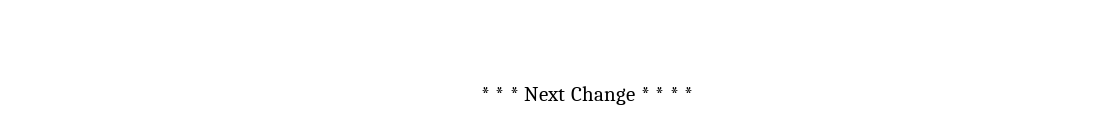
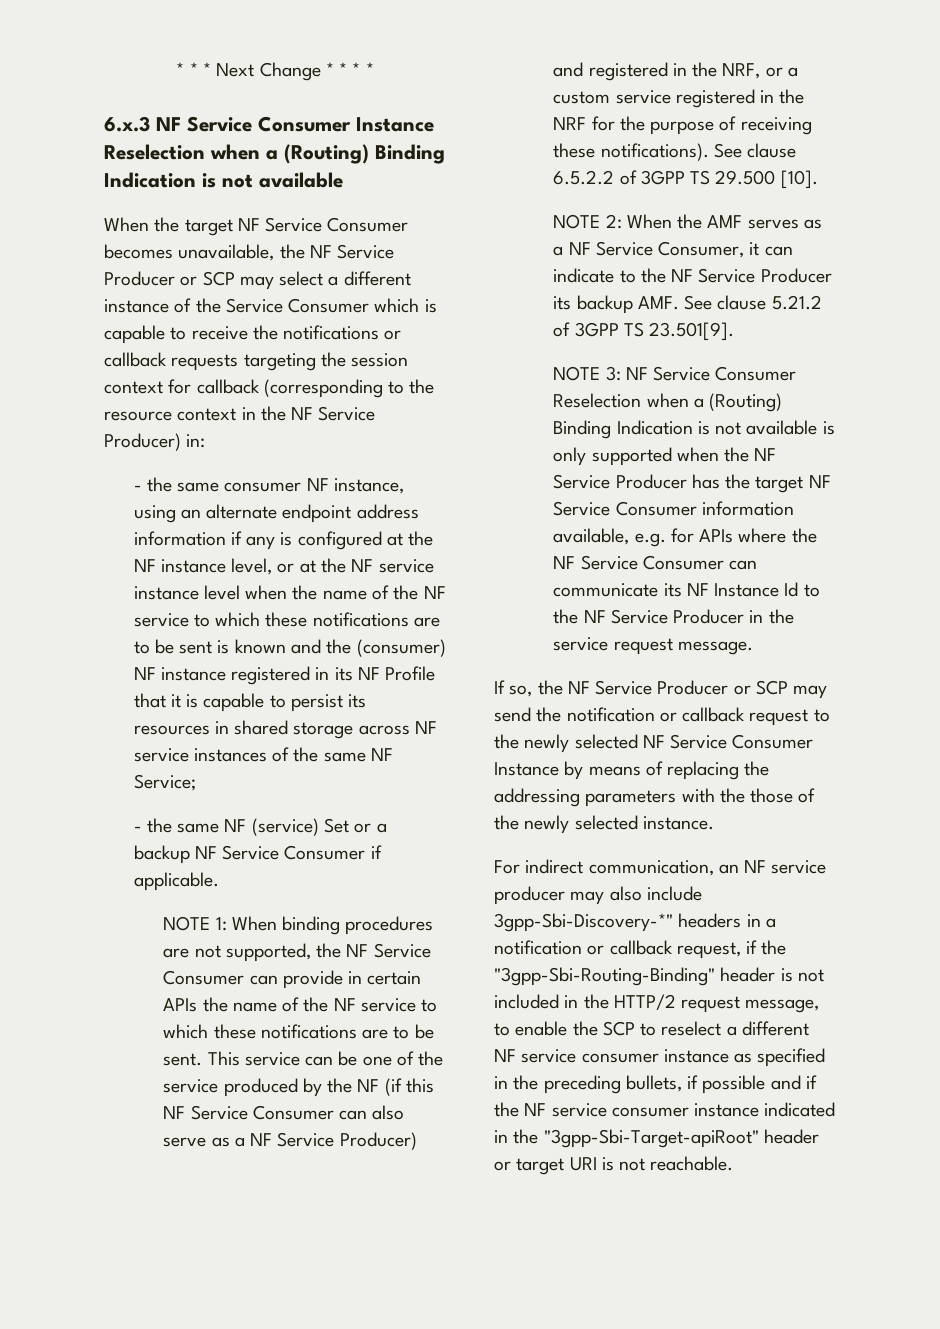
(694, 94) none -> [104,116,434,132] [104,144,445,164] [104,172,343,188] [104,217,409,236] [104,244,395,261] [104,271,411,290] [104,298,437,313] [104,325,402,344] [104,352,409,371] [104,379,435,398] [104,406,376,421] [104,433,206,451] [133,477,404,494] [133,504,419,523] [133,531,434,550] [133,558,434,575] [133,585,446,600] [133,612,440,627] [133,639,446,657] [133,666,436,685] [133,693,367,712] [133,720,437,739] [133,747,393,762] [133,774,196,791] [133,818,387,836] [133,845,382,864] [133,872,219,891] [163,916,434,935] [163,943,431,962] [163,970,422,989] [163,997,438,1012] [163,1024,434,1039] [163,1051,444,1066] [163,1078,434,1097] [163,1105,405,1120] [163,1132,417,1150] [553,62,798,81] [553,89,805,108] [553,116,812,135] [553,143,797,161] [553,170,818,189] [553,214,822,229] [553,241,793,258] [553,268,832,283] [553,295,822,314] [553,322,735,341] [553,366,797,381] [553,393,783,412] [553,420,835,439] [553,447,777,466] [553,474,831,493] [553,501,794,516] [553,528,817,547] [553,555,758,570] [553,582,820,597] [553,609,794,624] [553,637,753,655] [494,680,828,699] [494,707,830,726] [494,734,814,753] [494,761,770,780] [494,788,816,807] [494,815,714,834] [494,859,827,876] [494,886,702,905] [494,913,776,932] [494,940,787,959] [494,967,824,986] [494,994,820,1013] [494,1021,809,1036] [494,1048,826,1067] [494,1075,817,1094] [494,1102,836,1117] [494,1129,819,1148] [494,1156,734,1175] // 6.x.3 NF Service Consumer Instance Reselection when a (Routing) Binding Indication is not available // When the target NF Service Consumer becomes unavailable, the NF Service Producer or SCP may select a different instance of the Service Consumer which is capable to receive the notifications or callback requests targeting the session context for callback (corresponding to the resource context in the NF Service Producer) in: // - the same consumer NF instance, using an alternate endpoint address information if any is configured at the NF instance level, or at the NF service instance level when the name of the NF service to which these notifications are to be sent is known and the (consumer) NF instance registered in its NF Profile that it is capable to persist its resources in shared storage across NF service instances of the same NF Service; // - the same NF (service) Set or a backup NF Service Consumer if applicable. // NOTE 1: When binding procedures are not supported, the NF Service Consumer can provide in certain APIs the name of the NF service to which these notifications are to be sent. This service can be one of the service produced by the NF (if this NF Service Consumer can also serve as a NF Service Producer) and registered in the NRF, or a custom service registered in the NRF for the purpose of receiving these notifications). See clause 6.5.2.2 of 3GPP TS 29.500 [10]. // NOTE 2: When the AMF serves as a NF Service Consumer, it can indicate to the NF Service Producer its backup AMF. See clause 5.21.2 of 3GPP TS 23.501[9]. // NOTE 3: NF Service Consumer Reselection when a (Routing) Binding Indication is not available is only supported when the NF Service Producer has the target NF Service Consumer information available, e.g. for APIs where the NF Service Consumer can communicate its NF Instance Id to the NF Service Producer in the service request message. // If so, the NF Service Producer or SCP may send the notification or callback request to the newly selected NF Service Consumer Instance by means of replacing the addressing parameters with the those of the newly selected instance. // For indirect communication, an NF service producer may also include 3gpp-Sbi-Discovery-*" headers in a notification or callback request, if the "3gpp-Sbi-Routing-Binding" header is not included in the HTTP/2 request message, to enable the SCP to reselect a different NF service consumer instance as specified in the preceding bullets, if possible and if the NF service consumer instance indicated in the "3gpp-Sbi-Target-apiRoot" header or target URI is not reachable.

